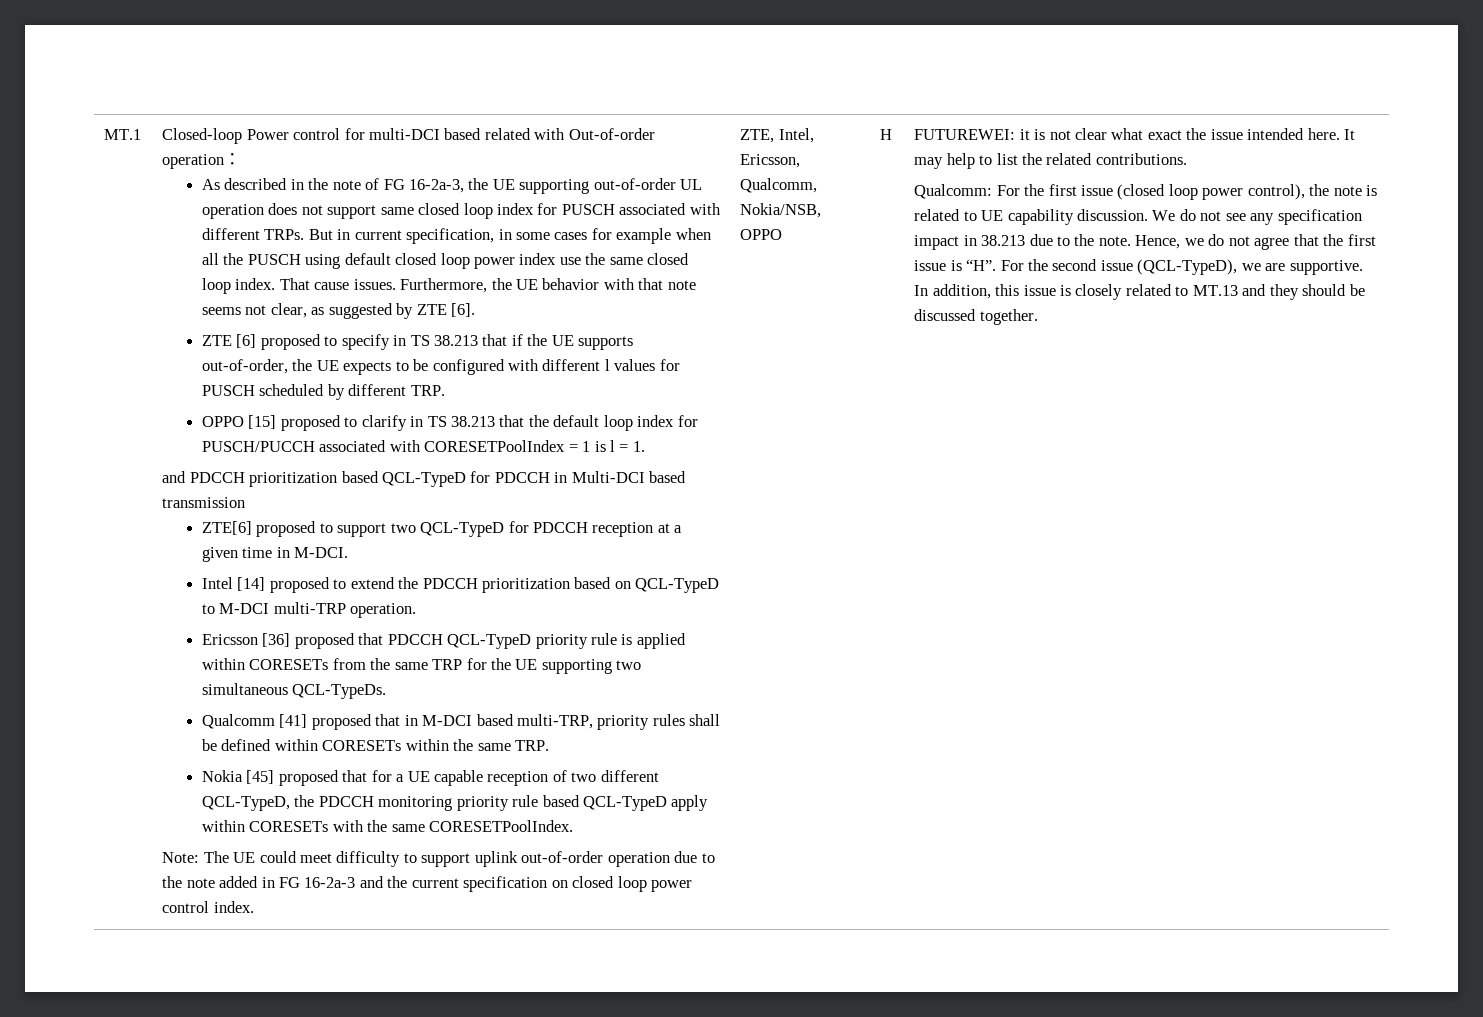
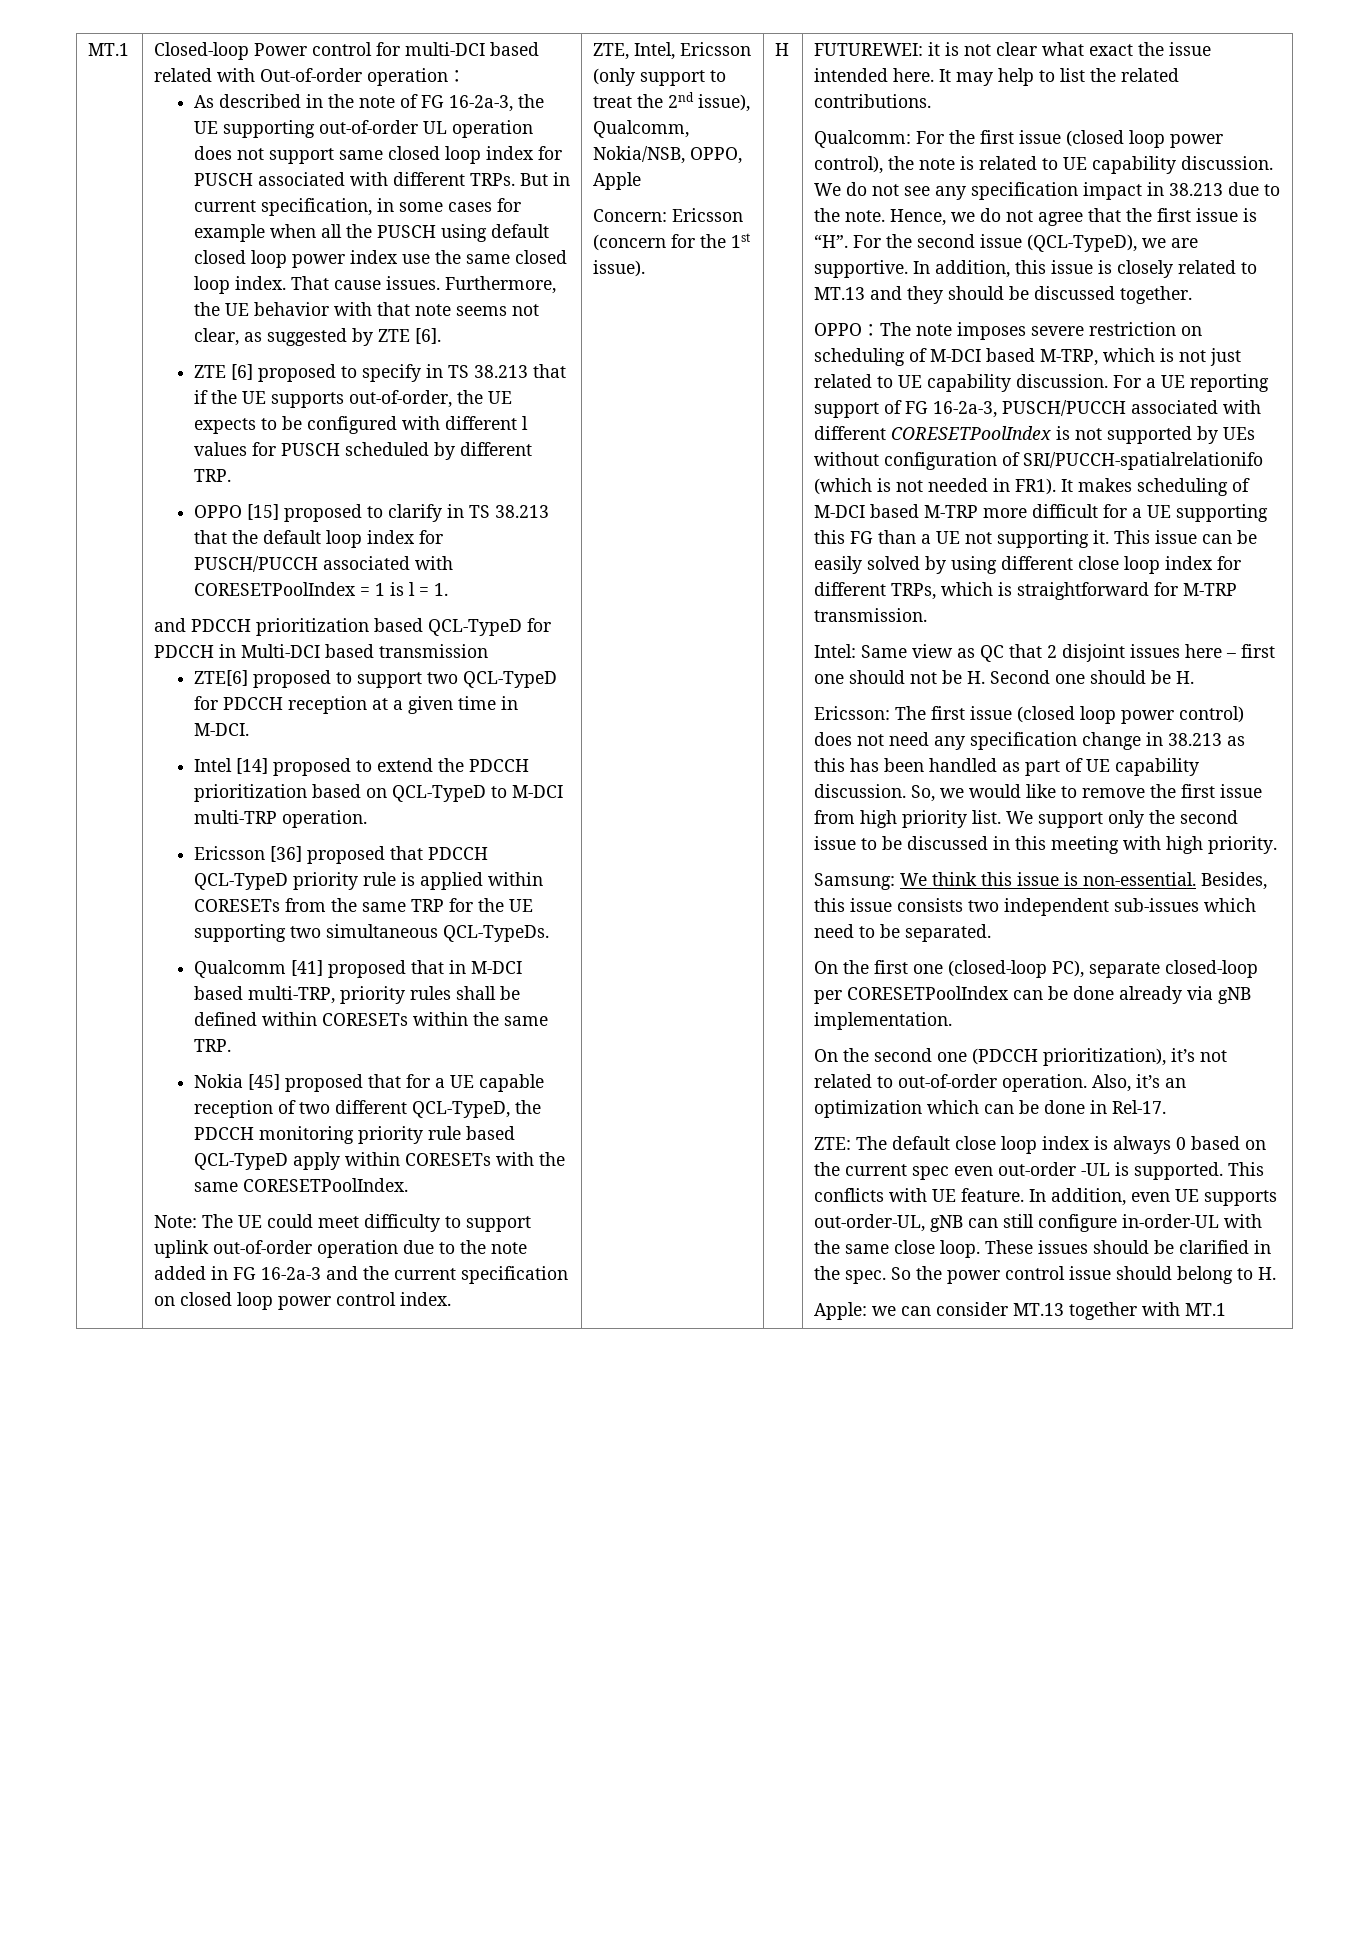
[740,154,801,168] [740,178,818,193] [740,203,822,218] [740,229,783,240] Ericsson, Qualcomm, Nokia/NSB, OPPO -> [680,42,752,56] [593,68,727,86] [593,92,751,112] [593,120,690,138] [593,146,743,164] [593,172,642,190] [593,208,744,222] [593,233,751,251] [593,260,646,277] Ericsson (only support to treat the 2nd issue), Qualcomm, Nokia/NSB, OPPO, Apple // Concern: Ericsson (concern for the 1st issue).
(1038, 317) none -> [814,322,1203,340] [814,348,1242,366] [814,374,1270,392] [814,400,1262,418] [814,426,1256,444] [814,452,1264,470] [814,478,1251,496] [814,504,1269,522] [814,530,1258,548] [814,556,1242,574] [814,582,1238,600] [814,608,928,622] [814,644,1276,662] [814,670,1195,684] [814,706,1245,724] [814,732,1246,750] [814,758,1200,776] [814,784,1263,802] [814,810,1239,828] [814,836,1278,854] [814,872,1268,890] [814,898,1257,916] [814,924,992,942] [814,960,1259,978] [814,986,1252,1004] [814,1012,953,1030] [814,1048,1228,1066] [814,1074,1187,1092] [814,1100,1167,1118] [814,1136,1267,1154] [814,1162,1265,1180] [814,1188,1278,1206] [814,1214,1263,1232] [814,1240,1272,1258] [814,1266,1277,1284] [814,1302,1227,1320] // OPPO：The note imposes severe restriction on scheduling of M-DCI based M-TRP, which is not just related to UE capability discussion. For a UE reporting support of FG 16-2a-3, PUSCH/PUCCH associated with different CORESETPoolIndex is not supported by UEs without configuration of SRI/PUCCH-spatialrelationifo (which is not needed in FR1). It makes scheduling of M-DCI based M-TRP more difficult for a UE supporting this FG than a UE not supporting it. This issue can be easily solved by using different close loop index for different TRPs, which is straightforward for M-TRP transmission. // Intel: Same view as QC that 2 disjoint issues here – first one should not be H. Second one should be H. // Ericsson: The first issue (closed loop power control) does not need any specification change in 38.213 as this has been handled as part of UE capability discussion. So, we would like to remove the first issue from high priority list. We support only the second issue to be discussed in this meeting with high priority. // Samsung: We think this issue is non-essential. Besides, this issue consists two independent sub-issues which need to be separated. // On the first one (closed-loop PC), separate closed-loop per CORESETPoolIndex can be done already via gNB implementation. // On the second one (PDCCH prioritization), it’s not related to out-of-order operation. Also, it’s an optimization which can be done in Rel-17. // ZTE: The default close loop index is always 0 based on the current spec even out-order -UL is supported. This conflicts with UE feature. In addition, even UE supports out-order-UL, gNB can still configure in-order-UL with the same close loop. These issues should be clarified in the spec. So the power control issue should belong to H. // Apple: we can consider MT.13 together with MT.1

